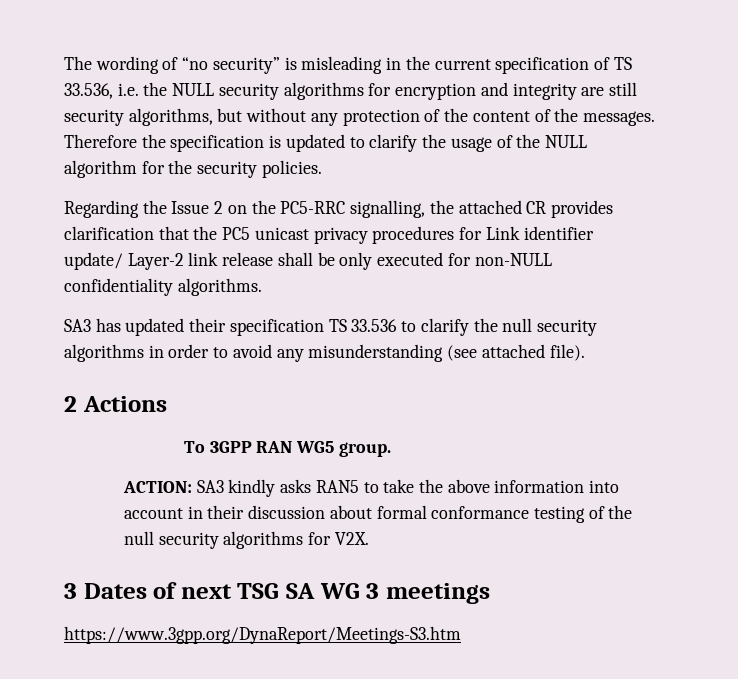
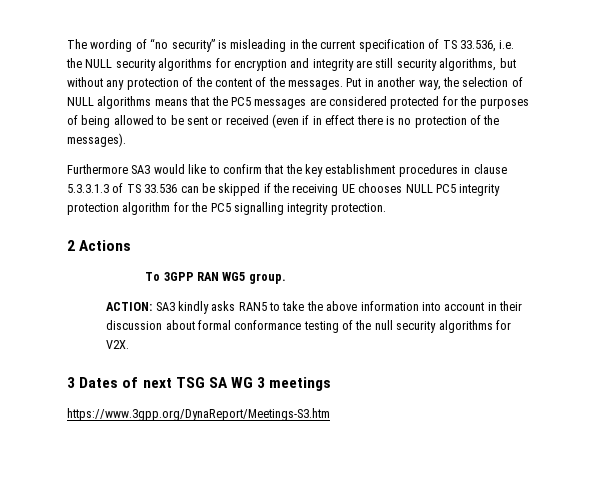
[64,134,587,152] [64,160,322,178] [64,200,613,218] [64,226,594,244] [64,252,552,270] [64,278,262,296] [64,318,597,336] [64,344,585,362] Therefore the specification is updated to clarify the usage of the NULL algorithm for the security policies. // Regarding the Issue 2 on the PC5-RRC signalling, the attached CR provides clarification that the PC5 unicast privacy procedures for Link identifier update/ Layer-2 link release shall be only executed for non-NULL confidentiality algorithms. // SA3 has updated their specification TS 33.536 to clarify the null security algorithms in order to avoid any misunderstanding (see attached file). -> [346,77,523,90] [67,96,529,109] [67,114,500,128] [67,133,126,147] [67,164,507,177] [67,183,501,196] [67,202,386,215] Put in another way, the selection of NULL algorithms means that the PC5 messages are considered protected for the purposes of being allowed to be sent or received (even if in effect there is no protection of the messages). // Furthermore SA3 would like to confirm that the key establishment procedures in clause 5.3.3.1.3 of TS 33.536 can be skipped if the receiving UE chooses NULL PC5 integrity protection algorithm for the PC5 signalling integrity protection.

